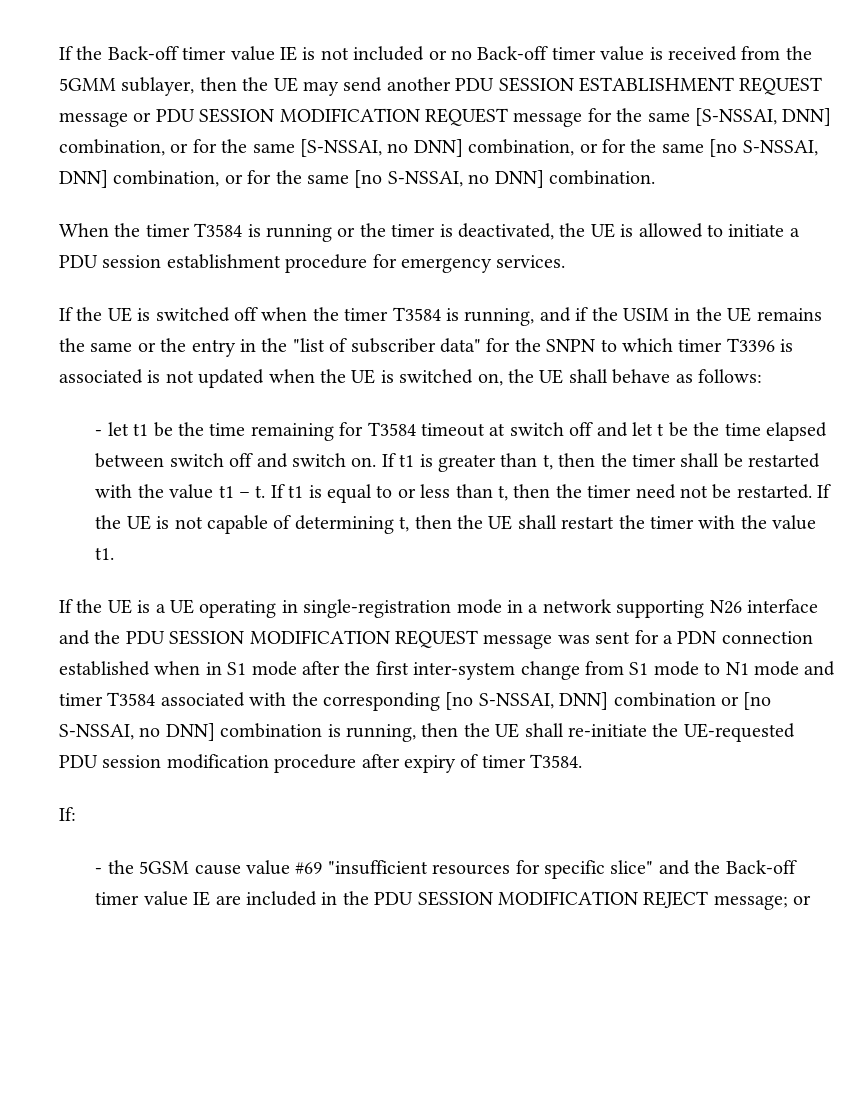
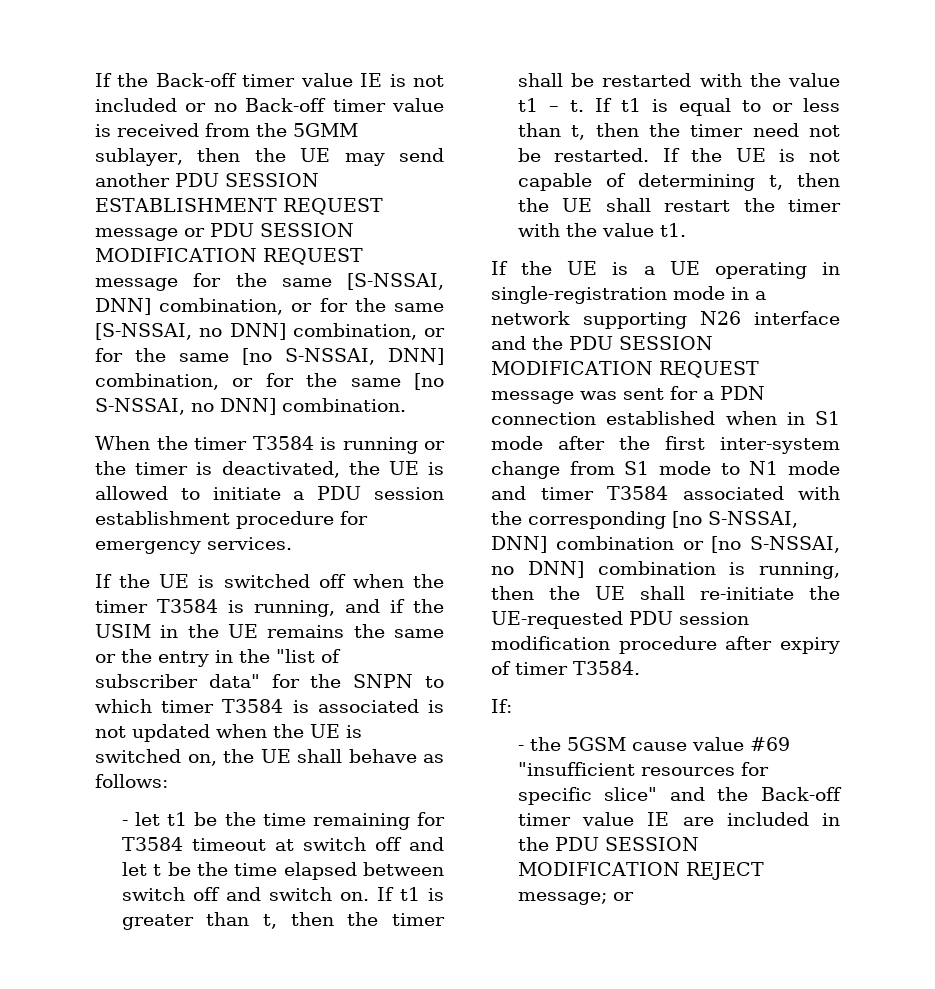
[726,338,775,352] T3396 -> [222,699,284,713] T3584

